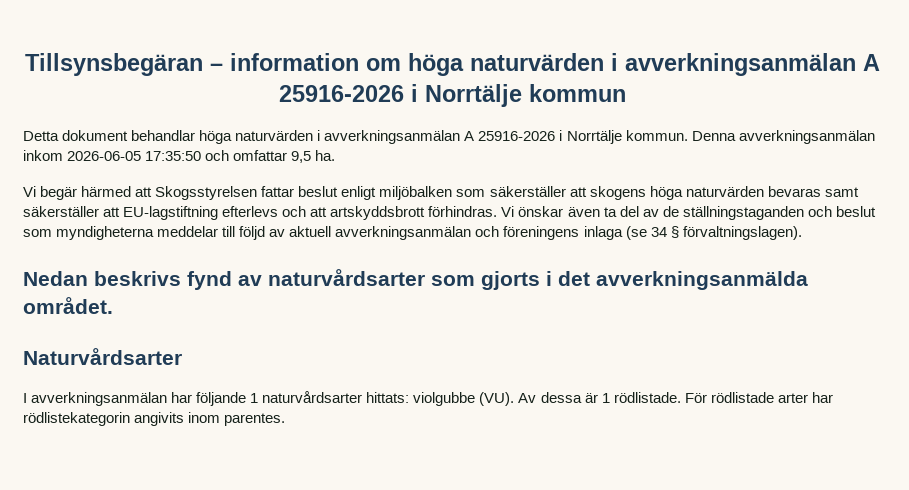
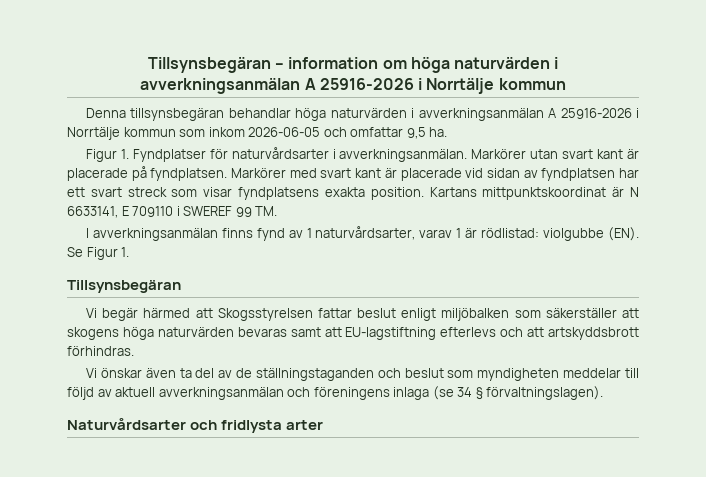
[23,130,129,141] Detta dokument -> [85,108,225,121] Denna tillsynsbegäran
[625,130,875,144] kommun. Denna avverkningsanmälan -> [123,127,206,137] kommun som
[145,151,202,161] 17:35:50 -> (321, 132) none
(336, 155) none -> [85,147,639,162] [67,166,639,181] [67,187,639,200] [67,206,278,218] [85,226,640,241] [67,247,130,260] [67,280,181,293] // Figur 1. Fyndplatser för naturvårdsarter i avverkningsanmälan. Markörer utan svart kant är placerade på fyndplatsen. Markörer med svart kant är placerade vid sidan av fyndplatsen har ett svart streck som visar fyndplatsens exakta position. Kartans mittpunktskoordinat är N 6633141, E 709110 i SWEREF 99 TM. // I avverkningsanmälan finns fynd av 1 naturvårdsarter, varav 1 är rödlistad: violgubbe (EN). Se Figur 1. // Tillsynsbegäran
[23,206,99,217] säkerställer -> (321, 332) none
(498, 211) none -> (134, 351) //
[56,226,155,240] myndigheterna -> [477,368,560,381] myndigheten
[23,269,808,290] [23,297,113,314] [23,348,182,365] [23,391,833,406] [23,412,286,426] Nedan beskrivs fynd av naturvårdsarter som gjorts i det avverkningsanmälda området. // Naturvårdsarter // I avverkningsanmälan har följande 1 naturvårdsarter hittats: violgubbe (VU). Av dessa är 1 rödlistade. För rödlistade arter har rödlistekategorin angivits inom parentes. -> [67,418,324,433] Naturvårdsarter och fridlysta arter

